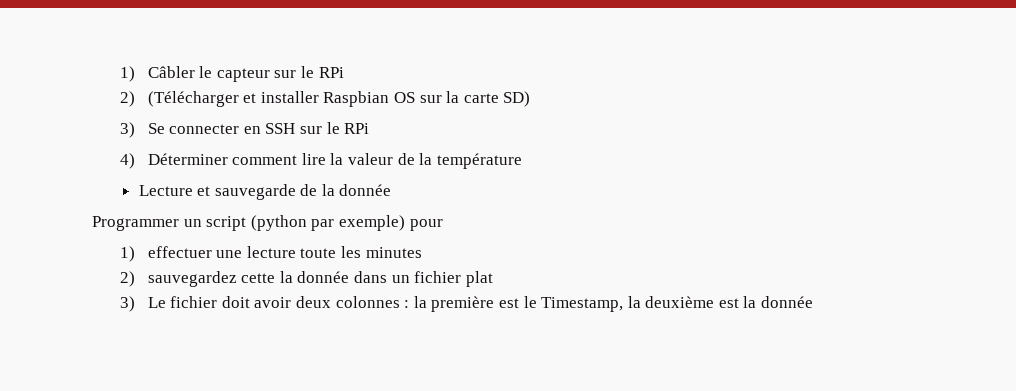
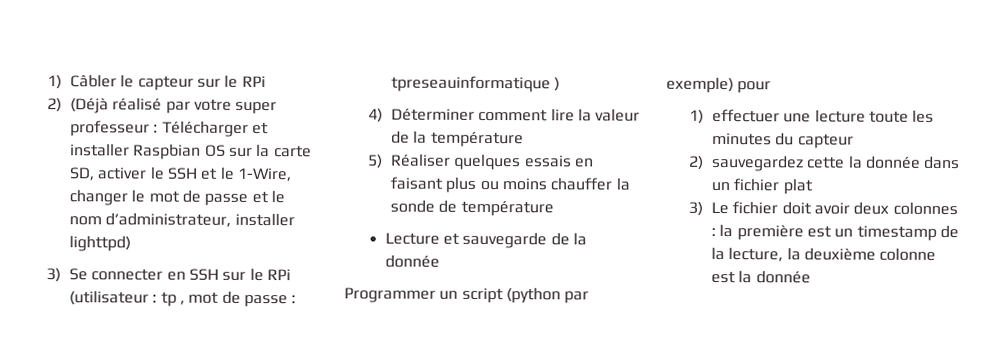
[147,91,239,107] (Télécharger -> [70,97,278,115] [70,120,249,137] (Déjà réalisé par votre super professeur : Télécharger
[503,91,531,107] SD) -> [69,166,293,182] [69,189,286,206] [69,212,295,227] [69,235,132,252] SD, activer le SSH et le 1-Wire, changer le mot de passe et le nom d’administrateur, installer lighttpd)
(370, 128) none -> [69,290,297,308] [391,75,561,93] (utilisateur : tp , mot de passe : tpreseauinformatique )
(522, 161) none -> [368,153,595,171] [390,176,630,193] [390,199,554,217] // 5) Réaliser quelques essais en faisant plus ou moins chauffer la sonde de température
(422, 252) none -> [775,132,854,149] du capteur
[523,296,624,312] le Timestamp, -> [834,224,960,241] [711,246,784,262] un timestamp de la lecture,
(715, 302) none -> [879,247,937,261] colonne

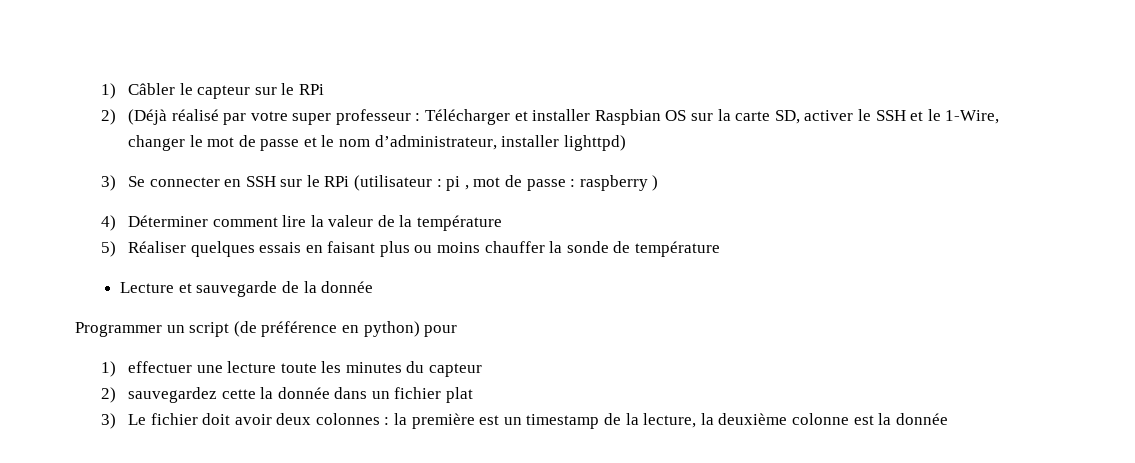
[160,291,177,307] tp -> [446,176,461,191] pi
[391,75,552,93] tpreseauinformatique -> [579,175,648,191] raspberry
[505,287,590,304] [666,76,734,94] (python par exemple) -> [233,321,420,337] (de préférence en python)

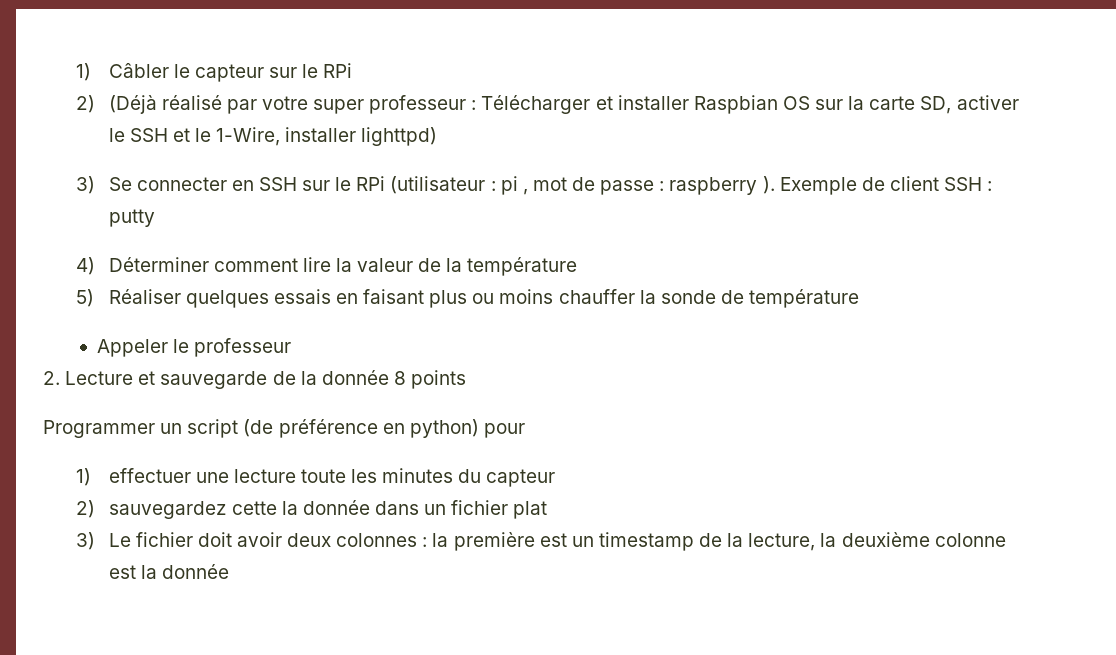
[127,135,497,151] changer le mot de passe et le nom d’administrateur, -> (281, 136) none
[652,175,659,191] ) -> [762,176,993,195] [108,209,155,227] ). Exemple de client SSH : putty
(721, 249) none -> [96,338,291,357] [43,371,60,385] Appeler le professeur // 2.
(374, 287) none -> [393,370,467,389] 8 points

